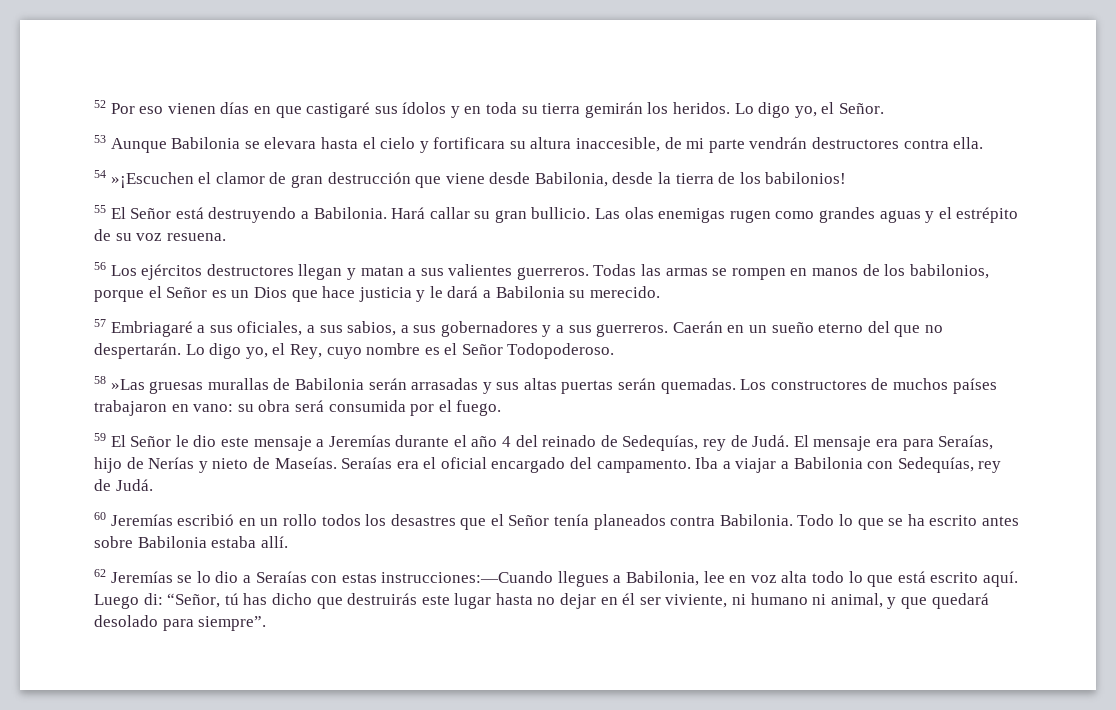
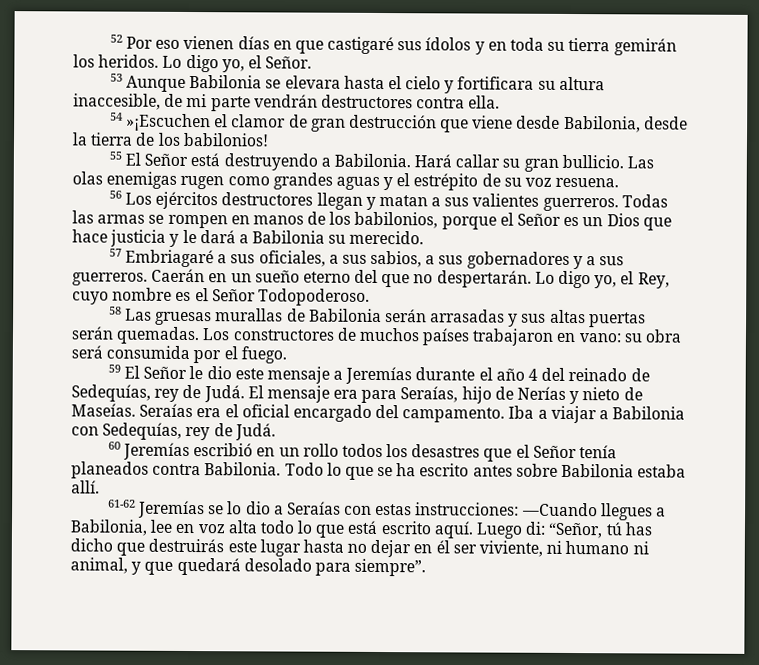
[110,379,145,390] »Las -> [124,308,152,321] Las
[94,569,106,577] 62 -> [107,499,136,508] 61-62
[381,571,554,583] instrucciones:—Cuando -> [415,502,598,517] instrucciones: —Cuando

